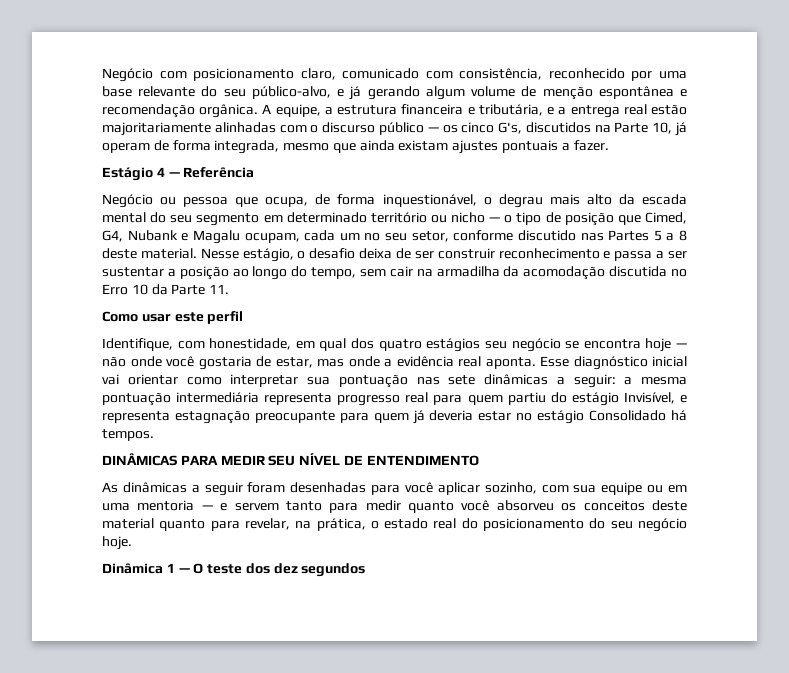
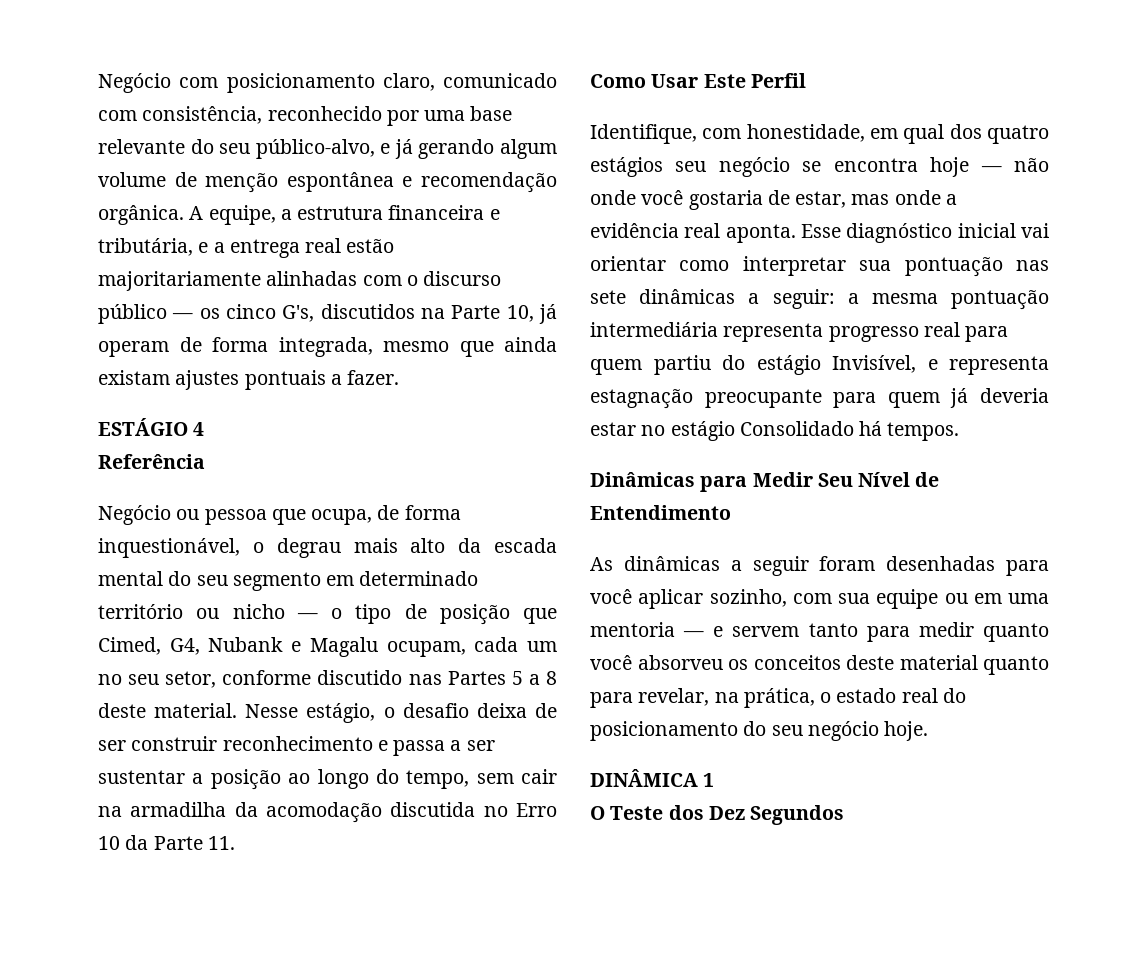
[102,167,153,181] Estágio -> [98,418,188,436] ESTÁGIO
[168,172,180,177] — -> (205, 429) //
[141,311,244,324] usar este perfil -> [651,73,806,88] Usar Este Perfil
[102,453,479,466] DINÂMICAS PARA MEDIR SEU NÍVEL DE ENTENDIMENTO -> [590,472,940,492] [590,505,731,520] Dinâmicas para Medir Seu Nível de Entendimento
[102,563,163,574] Dinâmica -> [590,769,698,787] DINÂMICA
[178,563,366,577] — O teste dos dez segundos -> [590,805,845,825] // O Teste dos Dez Segundos

